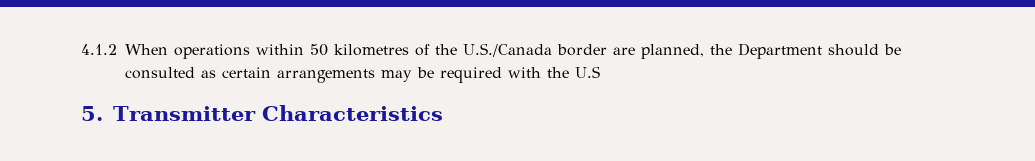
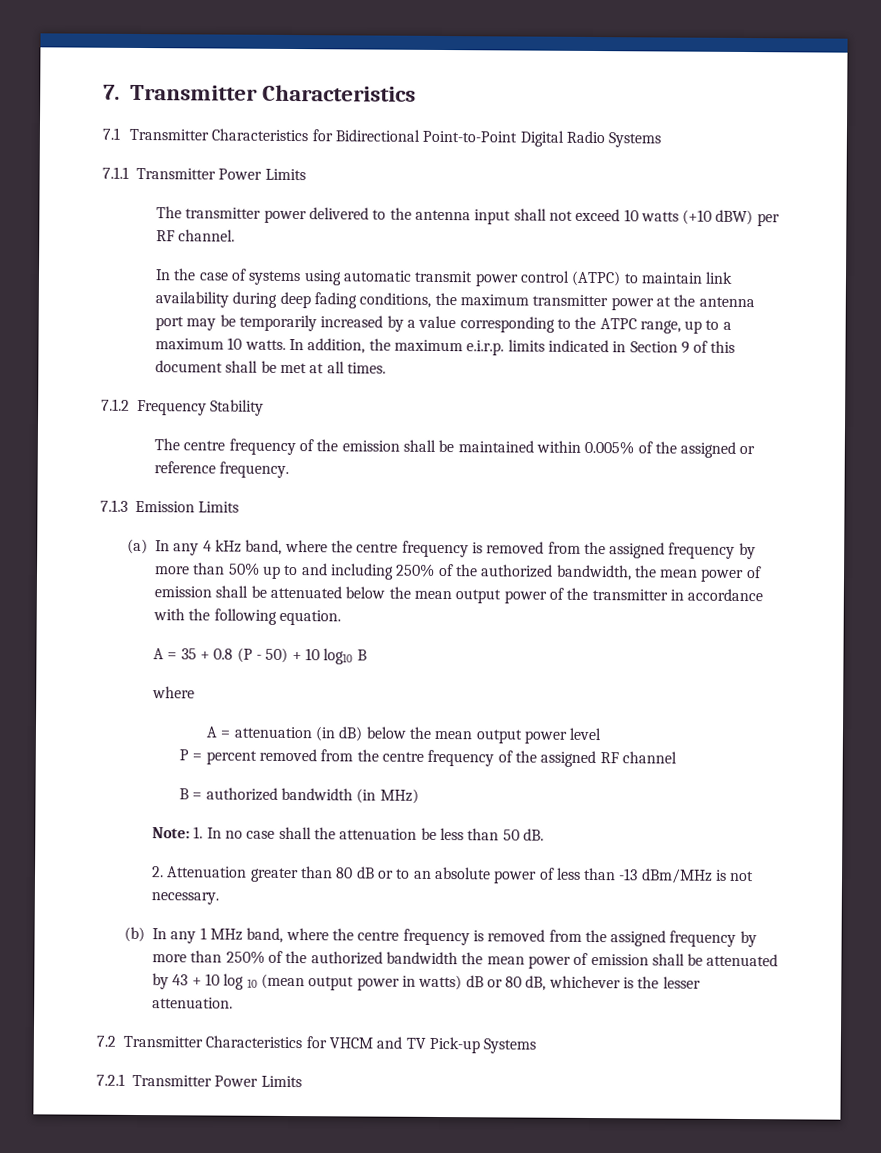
[81,43,901,59] [125,66,600,83] [81,105,443,121] 4.1.2 When operations within 50 kilometres of the U.S./Canada border are planned, the Department should be consulted as certain arrangements may be required with the U.S // 5. Transmitter Characteristics -> [103,84,417,102] [102,127,662,148] [102,166,306,181] [156,206,780,227] [156,229,236,242] [155,268,734,287] [155,291,755,311] [155,314,732,334] [155,337,736,356] [155,360,386,374] [101,398,265,416] [154,438,756,458] [154,461,290,478] [100,499,240,513] [127,538,756,560] [155,562,762,583] [154,585,764,604] [153,608,341,626] [153,647,367,665] [152,686,196,699] [206,726,602,744] [179,748,677,768] [179,787,419,804] [152,826,544,841] [152,866,755,884] [151,892,220,905] [124,926,757,948] [152,950,779,969] [152,973,701,991] [152,997,234,1009] [96,1035,537,1054] [96,1073,302,1088] 7. Transmitter Characteristics // 7.1 Transmitter Characteristics for Bidirectional Point-to-Point Digital Radio Systems // 7.1.1 Transmitter Power Limits // The transmitter power delivered to the antenna input shall not exceed 10 watts (+10 dBW) per RF channel. // In the case of systems using automatic transmit power control (ATPC) to maintain link availability during deep fading conditions, the maximum transmitter power at the antenna port may be temporarily increased by a value corresponding to the ATPC range, up to a maximum 10 watts. In addition, the maximum e.i.r.p. limits indicated in Section 9 of this document shall be met at all times. // 7.1.2 Frequency Stability // The centre frequency of the emission shall be maintained within 0.005% of the assigned or reference frequency. // 7.1.3 Emission Limits // (a) In any 4 kHz band, where the centre frequency is removed from the assigned frequency by more than 50% up to and including 250% of the authorized bandwidth, the mean power of emission shall be attenuated below the mean output power of the transmitter in accordance with the following equation. // A = 35 + 0.8 (P - 50) + 10 log10 B // where // A = attenuation (in dB) below the mean output power level // P = percent removed from the centre frequency of the assigned RF channel // B = authorized bandwidth (in MHz) // Note: 1. In no case shall the attenuation be less than 50 dB. // 2. Attenuation greater than 80 dB or to an absolute power of less than -13 dBm/MHz is not necessary. // (b) In any 1 MHz band, where the centre frequency is removed from the assigned frequency by more than 250% of the authorized bandwidth the mean power of emission shall be attenuated by 43 + 10 log 10 (mean output power in watts) dB or 80 dB, whichever is the lesser attenuation. // 7.2 Transmitter Characteristics for VHCM and TV Pick-up Systems // 7.2.1 Transmitter Power Limits

